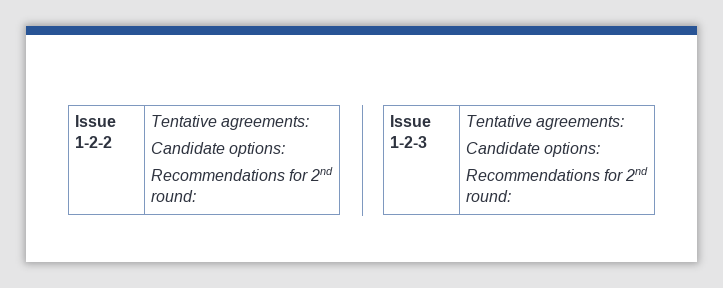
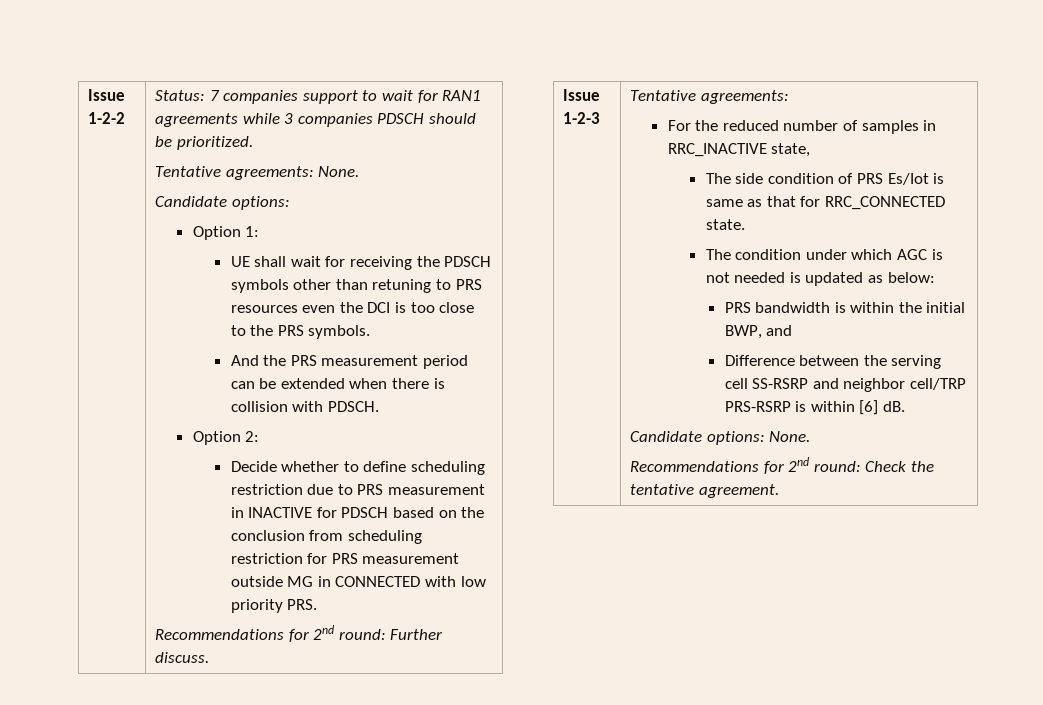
[150,115,310,130] [150,142,286,157] [150,167,334,181] [150,190,196,202] Tentative agreements: // Candidate options: // Recommendations for 2nd round: -> [155,90,482,104] [155,113,476,127] [155,136,253,150] [155,166,360,180] [155,196,290,210] [192,226,260,240] [230,256,492,270] [230,279,482,293] [230,302,475,313] [230,325,371,339] [230,355,468,369] [230,378,445,389] [230,401,379,412] [192,431,260,445] [230,461,485,475] [230,484,485,495] [230,507,485,518] [230,530,422,544] [230,553,460,564] [230,576,486,587] [230,599,318,613] [155,625,443,642] [155,652,210,663] Status: 7 companies support to wait for RAN1 agreements while 3 companies PDSCH should be prioritized. // Tentative agreements: None. // Candidate options: // Option 1: // UE shall wait for receiving the PDSCH symbols other than retuning to PRS resources even the DCI is too close to the PRS symbols. // And the PRS measurement period can be extended when there is collision with PDSCH. // Option 2: // Decide whether to define scheduling restriction due to PRS measurement in INACTIVE for PDSCH based on the conclusion from scheduling restriction for PRS measurement outside MG in CONNECTED with low priority PRS. // Recommendations for 2nd round: Further discuss.
[465,142,601,157] [465,167,649,181] [465,190,511,202] // Candidate options: // Recommendations for 2nd round: -> [667,120,937,134] [667,143,811,157] [705,173,945,185] [705,196,945,210] [705,219,745,230] [705,249,943,260] [705,272,935,286] [724,302,966,313] [724,325,793,339] [724,355,942,369] [724,378,966,392] [724,400,905,415] [630,431,811,445] [630,457,934,474] [630,484,779,498] // For the reduced number of samples in RRC_INACTIVE state, // The side condition of PRS Es/Iot is same as that for RRC_CONNECTED state. // The condition under which AGC is not needed is updated as below: // PRS bandwidth is within the initial BWP, and // Difference between the serving cell SS-RSRP and neighbor cell/TRP PRS-RSRP is within [6] dB. // Candidate options: None. // Recommendations for 2nd round: Check the tentative agreement.

